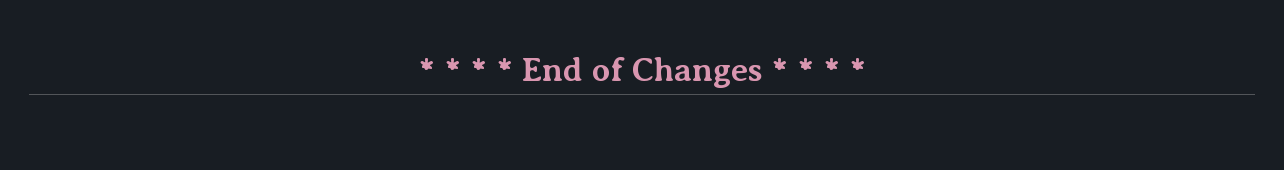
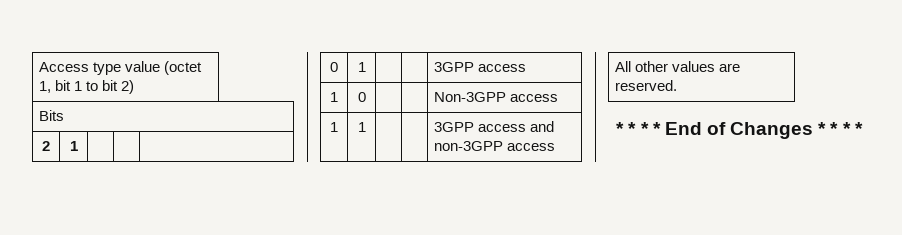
(417, 69) none -> [39,61,203,75] [39,80,135,94] [39,110,65,121] [42,141,50,151] [69,141,78,151] [330,62,338,72] [357,62,366,72] [434,62,527,72] [330,92,338,102] [357,92,366,102] [434,92,559,102] [330,122,338,132] [357,122,366,132] [434,121,555,132] [434,141,556,151] [615,61,741,72] [615,80,678,91] Access type value (octet 1, bit 1 to bit 2) // Bits // 2 | 1 | | | // 0 | 1 | | | 3GPP access // 1 | 0 | | | Non-3GPP access // 1 | 1 | | | 3GPP access and non-3GPP access // All other values are reserved. //

